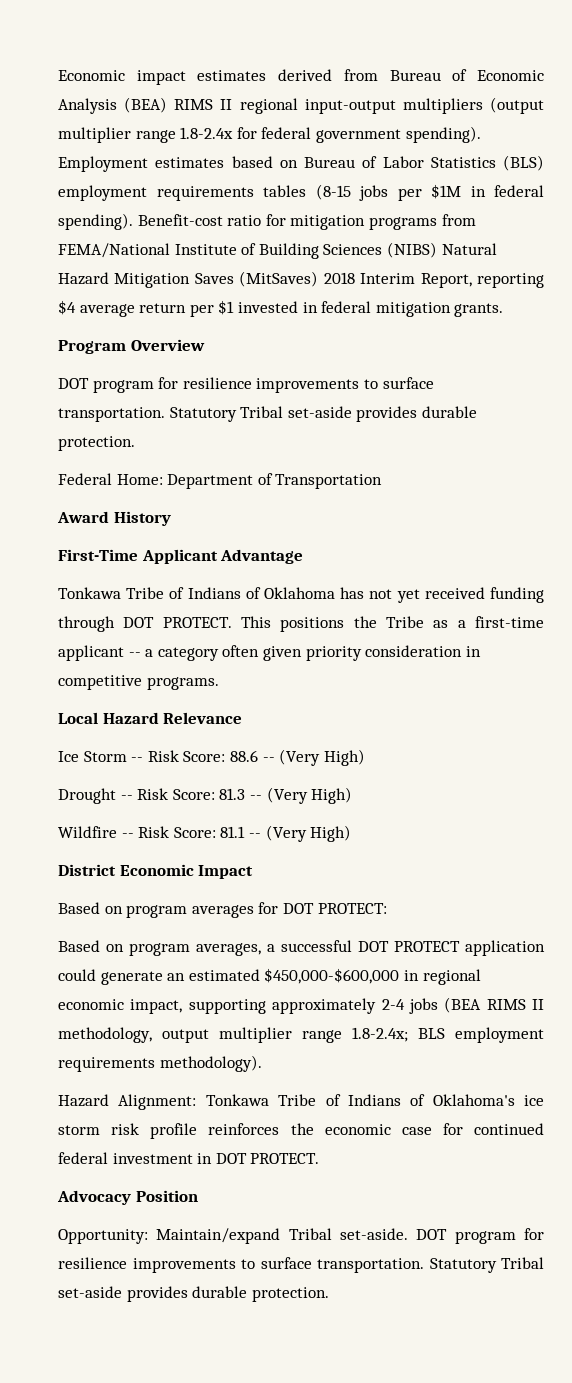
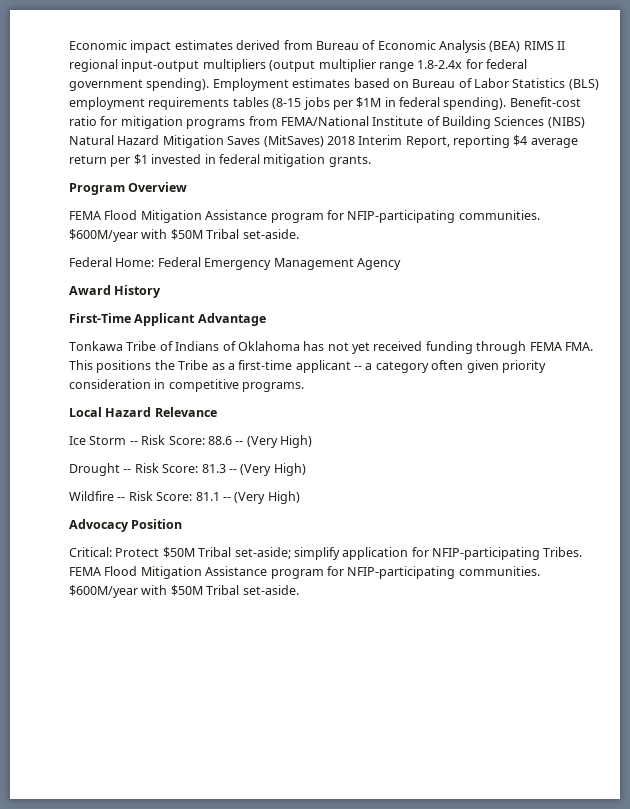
[58,377,434,393] [58,406,477,422] [58,436,135,451] [58,473,383,489] DOT program for resilience improvements to surface transportation. Statutory Tribal set-aside provides durable protection. // Federal Home: Department of Transportation -> [69,210,540,223] [69,229,299,242] [69,257,401,270] FEMA Flood Mitigation Assistance program for NFIP-participating communities. $600M/year with $50M Tribal set-aside. // Federal Home: Federal Emergency Management Agency
[123,617,232,628] DOT PROTECT. -> [529,342,593,351] FEMA FMA.
[58,864,254,879] [58,902,387,918] [58,940,545,956] [58,968,481,985] [58,997,544,1014] [58,1027,544,1043] [58,1055,262,1072] [58,1094,544,1110] [58,1123,544,1139] [58,1152,320,1164] [57,1190,198,1205] [58,1228,544,1244] [58,1257,544,1273] [58,1286,329,1302] District Economic Impact // Based on program averages for DOT PROTECT: // Based on program averages, a successful DOT PROTECT application could generate an estimated $450,000-$600,000 in regional economic impact, supporting approximately 2-4 jobs (BEA RIMS II methodology, output multiplier range 1.8-2.4x; BLS employment requirements methodology). // Hazard Alignment: Tonkawa Tribe of Indians of Oklahoma's ice storm risk profile reinforces the economic case for continued federal investment in DOT PROTECT. // Advocacy Position // Opportunity: Maintain/expand Tribal set-aside. DOT program for resilience improvements to surface transportation. Statutory Tribal set-aside provides durable protection. -> [69,519,183,532] [69,547,583,560] [69,566,540,579] [69,585,299,598] Advocacy Position // Critical: Protect $50M Tribal set-aside; simplify application for NFIP-participating Tribes. FEMA Flood Mitigation Assistance program for NFIP-participating communities. $600M/year with $50M Tribal set-aside.

